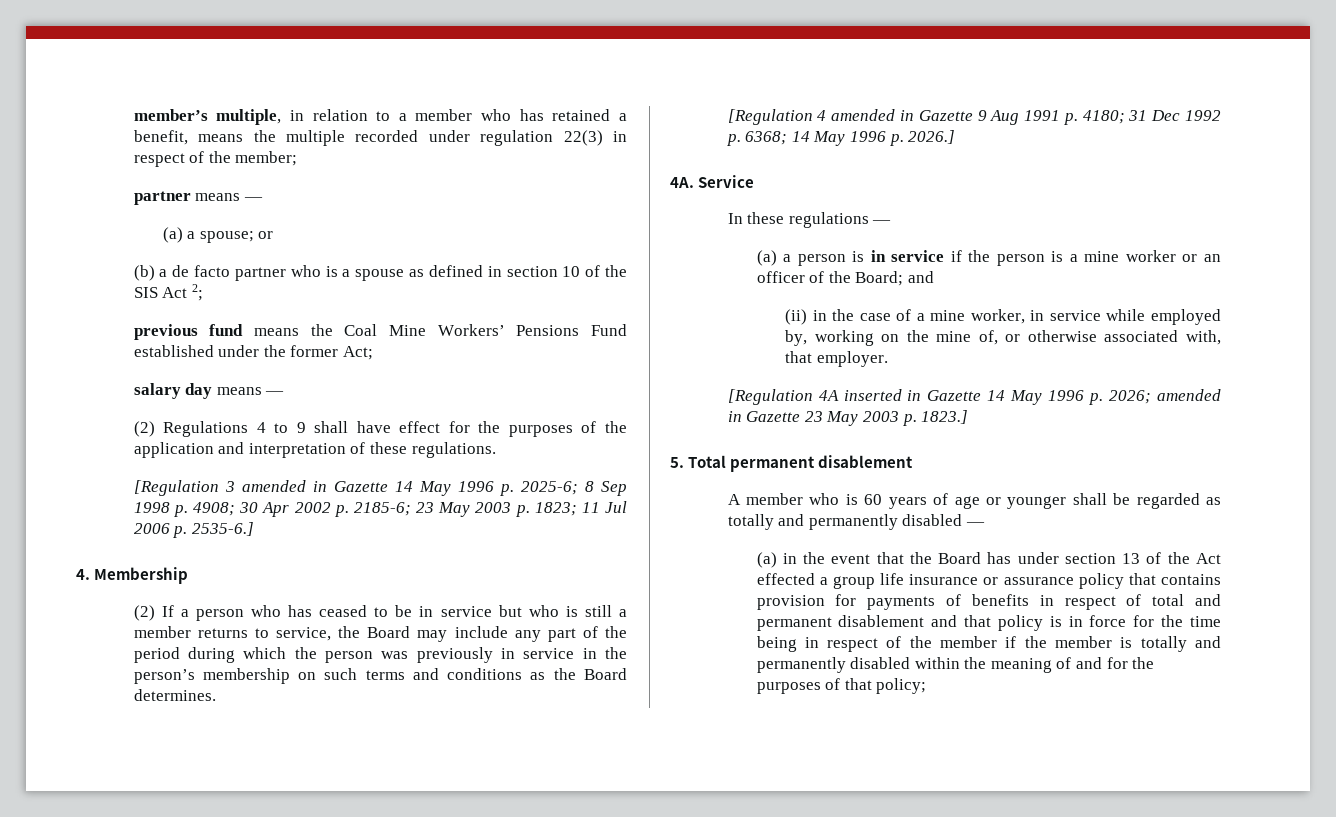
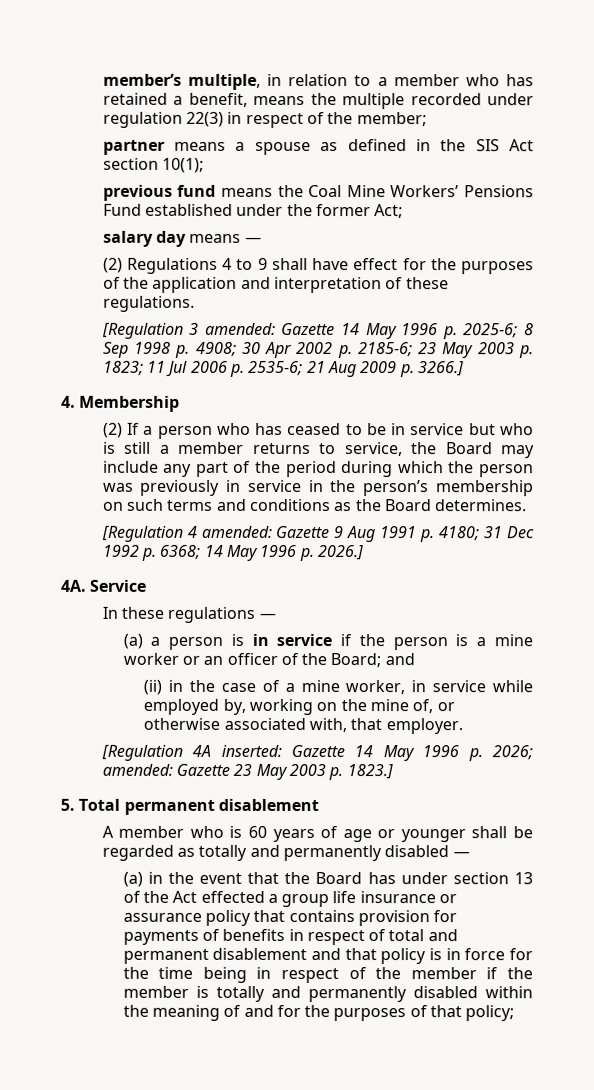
[243,197,263,201] [162,227,274,243] [133,265,338,281] — // (a) a spouse; or // (b) a de facto partner who is -> (227, 146) none
[506,265,601,277] section 10 of -> (431, 145) none
[191,284,203,301] 2; -> [102,157,205,173] section 10(1);
[241,480,327,492] amended in -> [204,322,276,335] amended:
[191,522,254,536] 2535-6.] -> [248,360,464,378] 2535-6; 21 Aug 2009 p. 3266.]
[831,109,914,121] amended in -> [201,525,273,538] amended:
[843,389,922,401] inserted in -> [220,744,282,757] inserted:
[1157,389,1221,401] [727,411,742,422] amended in -> [101,763,173,776] amended:

